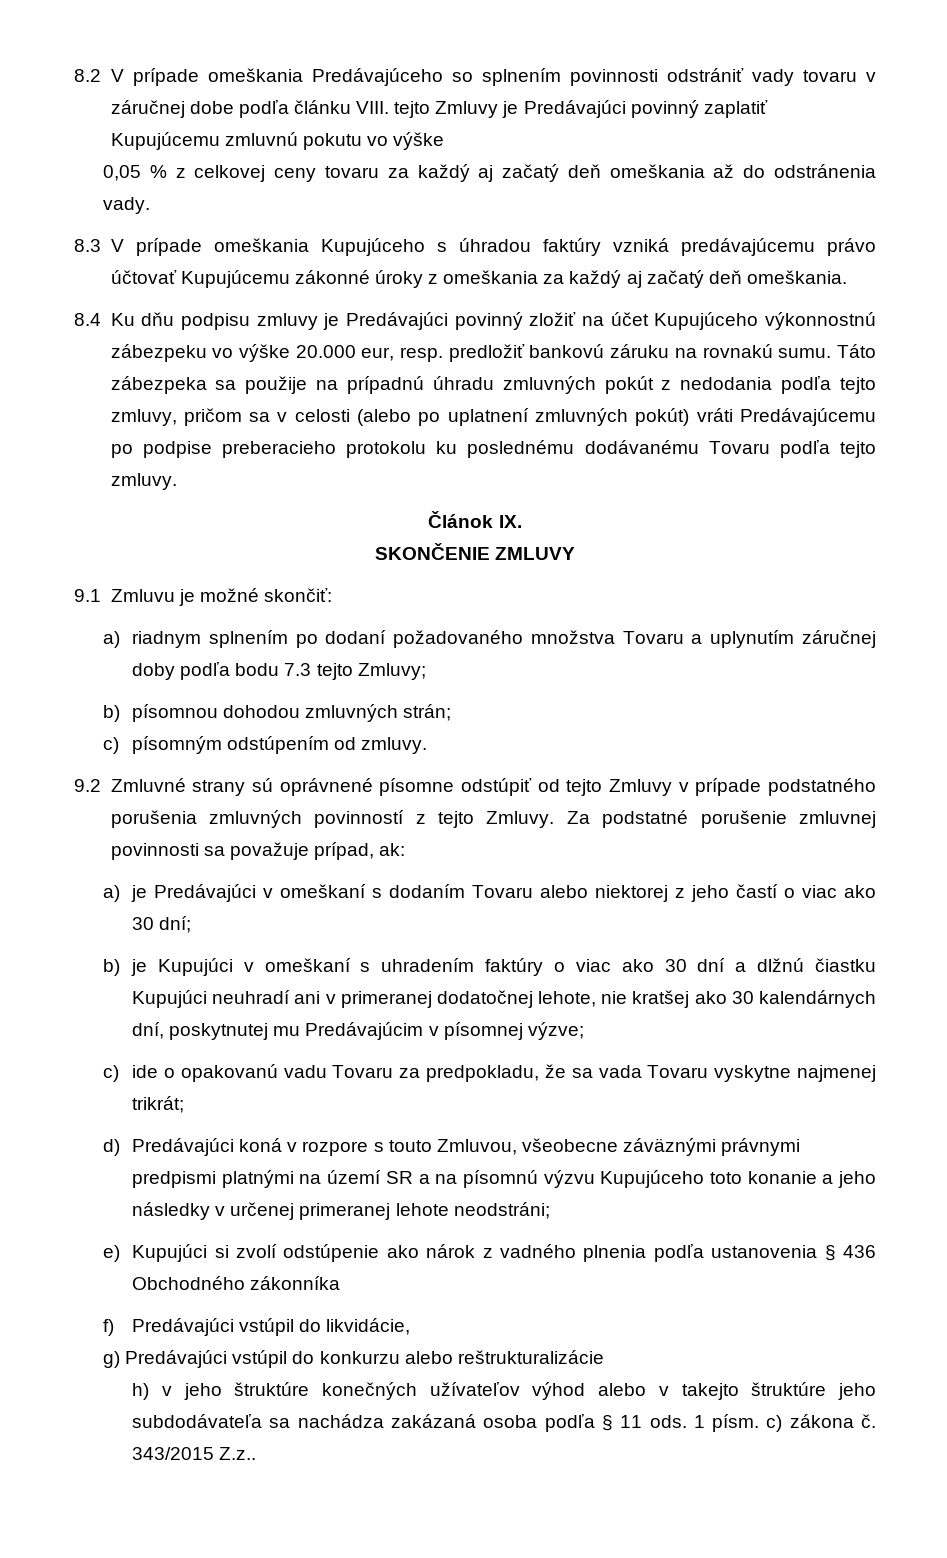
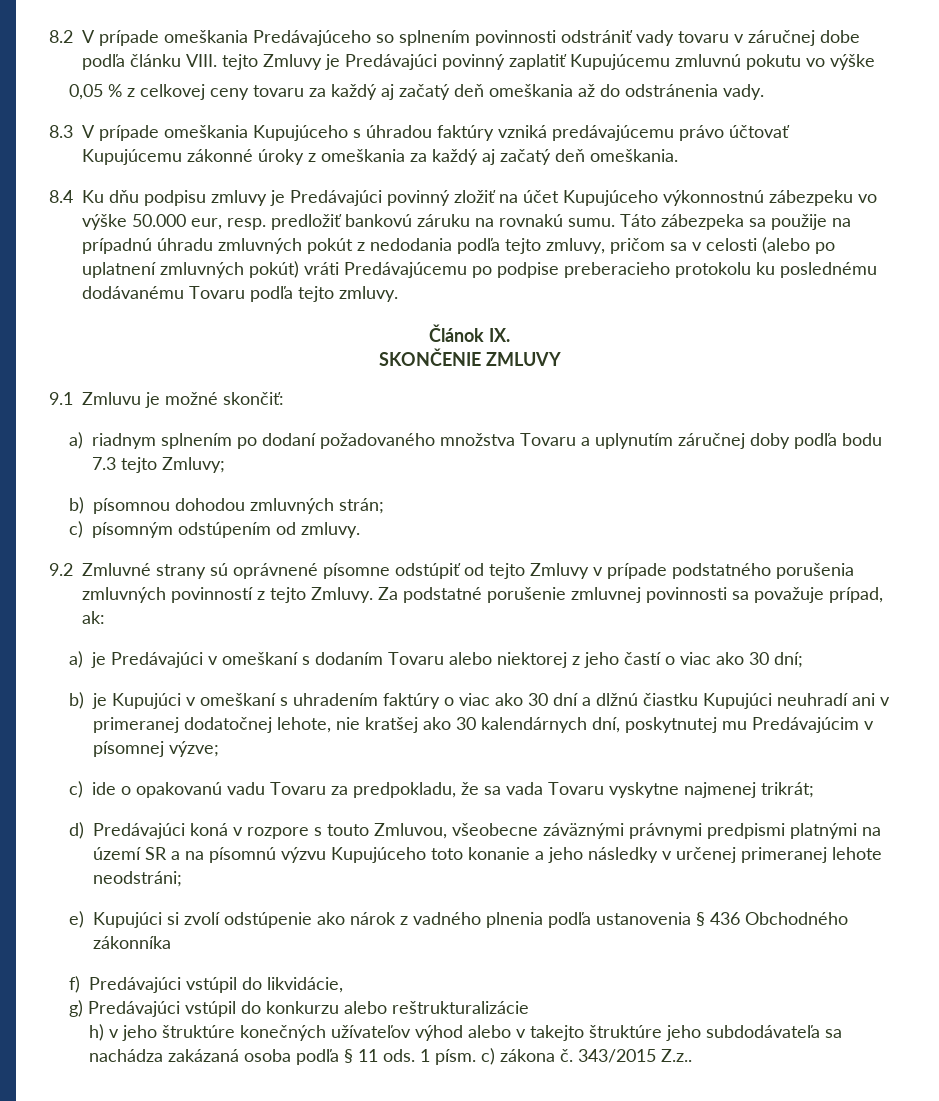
[295,345,356,358] 20.000 -> [132,214,186,227] 50.000

